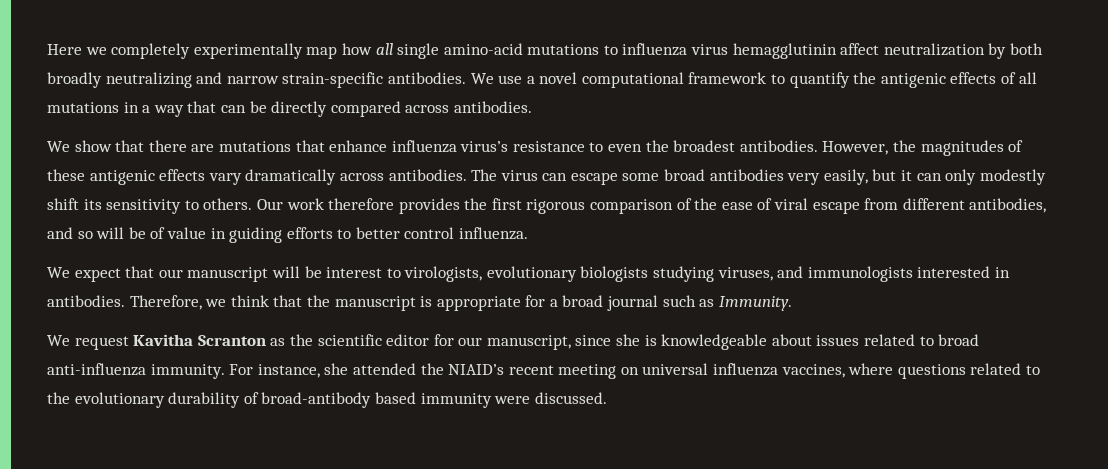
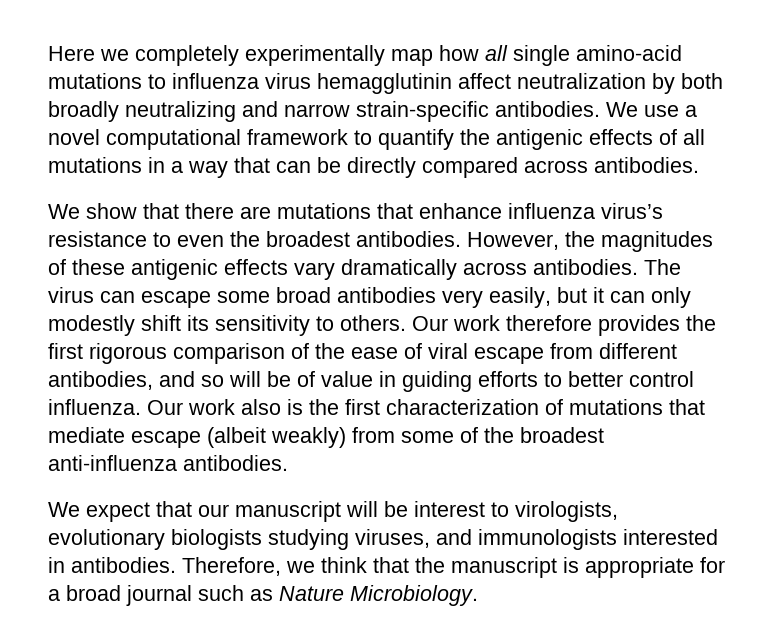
(529, 233) none -> [147,399,705,415] [48,427,604,448] [48,455,288,471] Our work also is the first characterization of mutations that mediate escape (albeit weakly) from some of the broadest anti-influenza antibodies.
[718,296,792,311] [47,334,980,350] [47,363,1041,379] [47,392,607,408] Immunity. // We request Kavitha Scranton as the scientific editor for our manuscript, since she is knowledgeable about issues related to broad anti-influenza immunity. For instance, she attended the NIAID’s recent meeting on universal influenza vaccines, where questions related to the evolutionary durability of broad-antibody based immunity were discussed. -> [279,585,478,606] Nature Microbiology.

